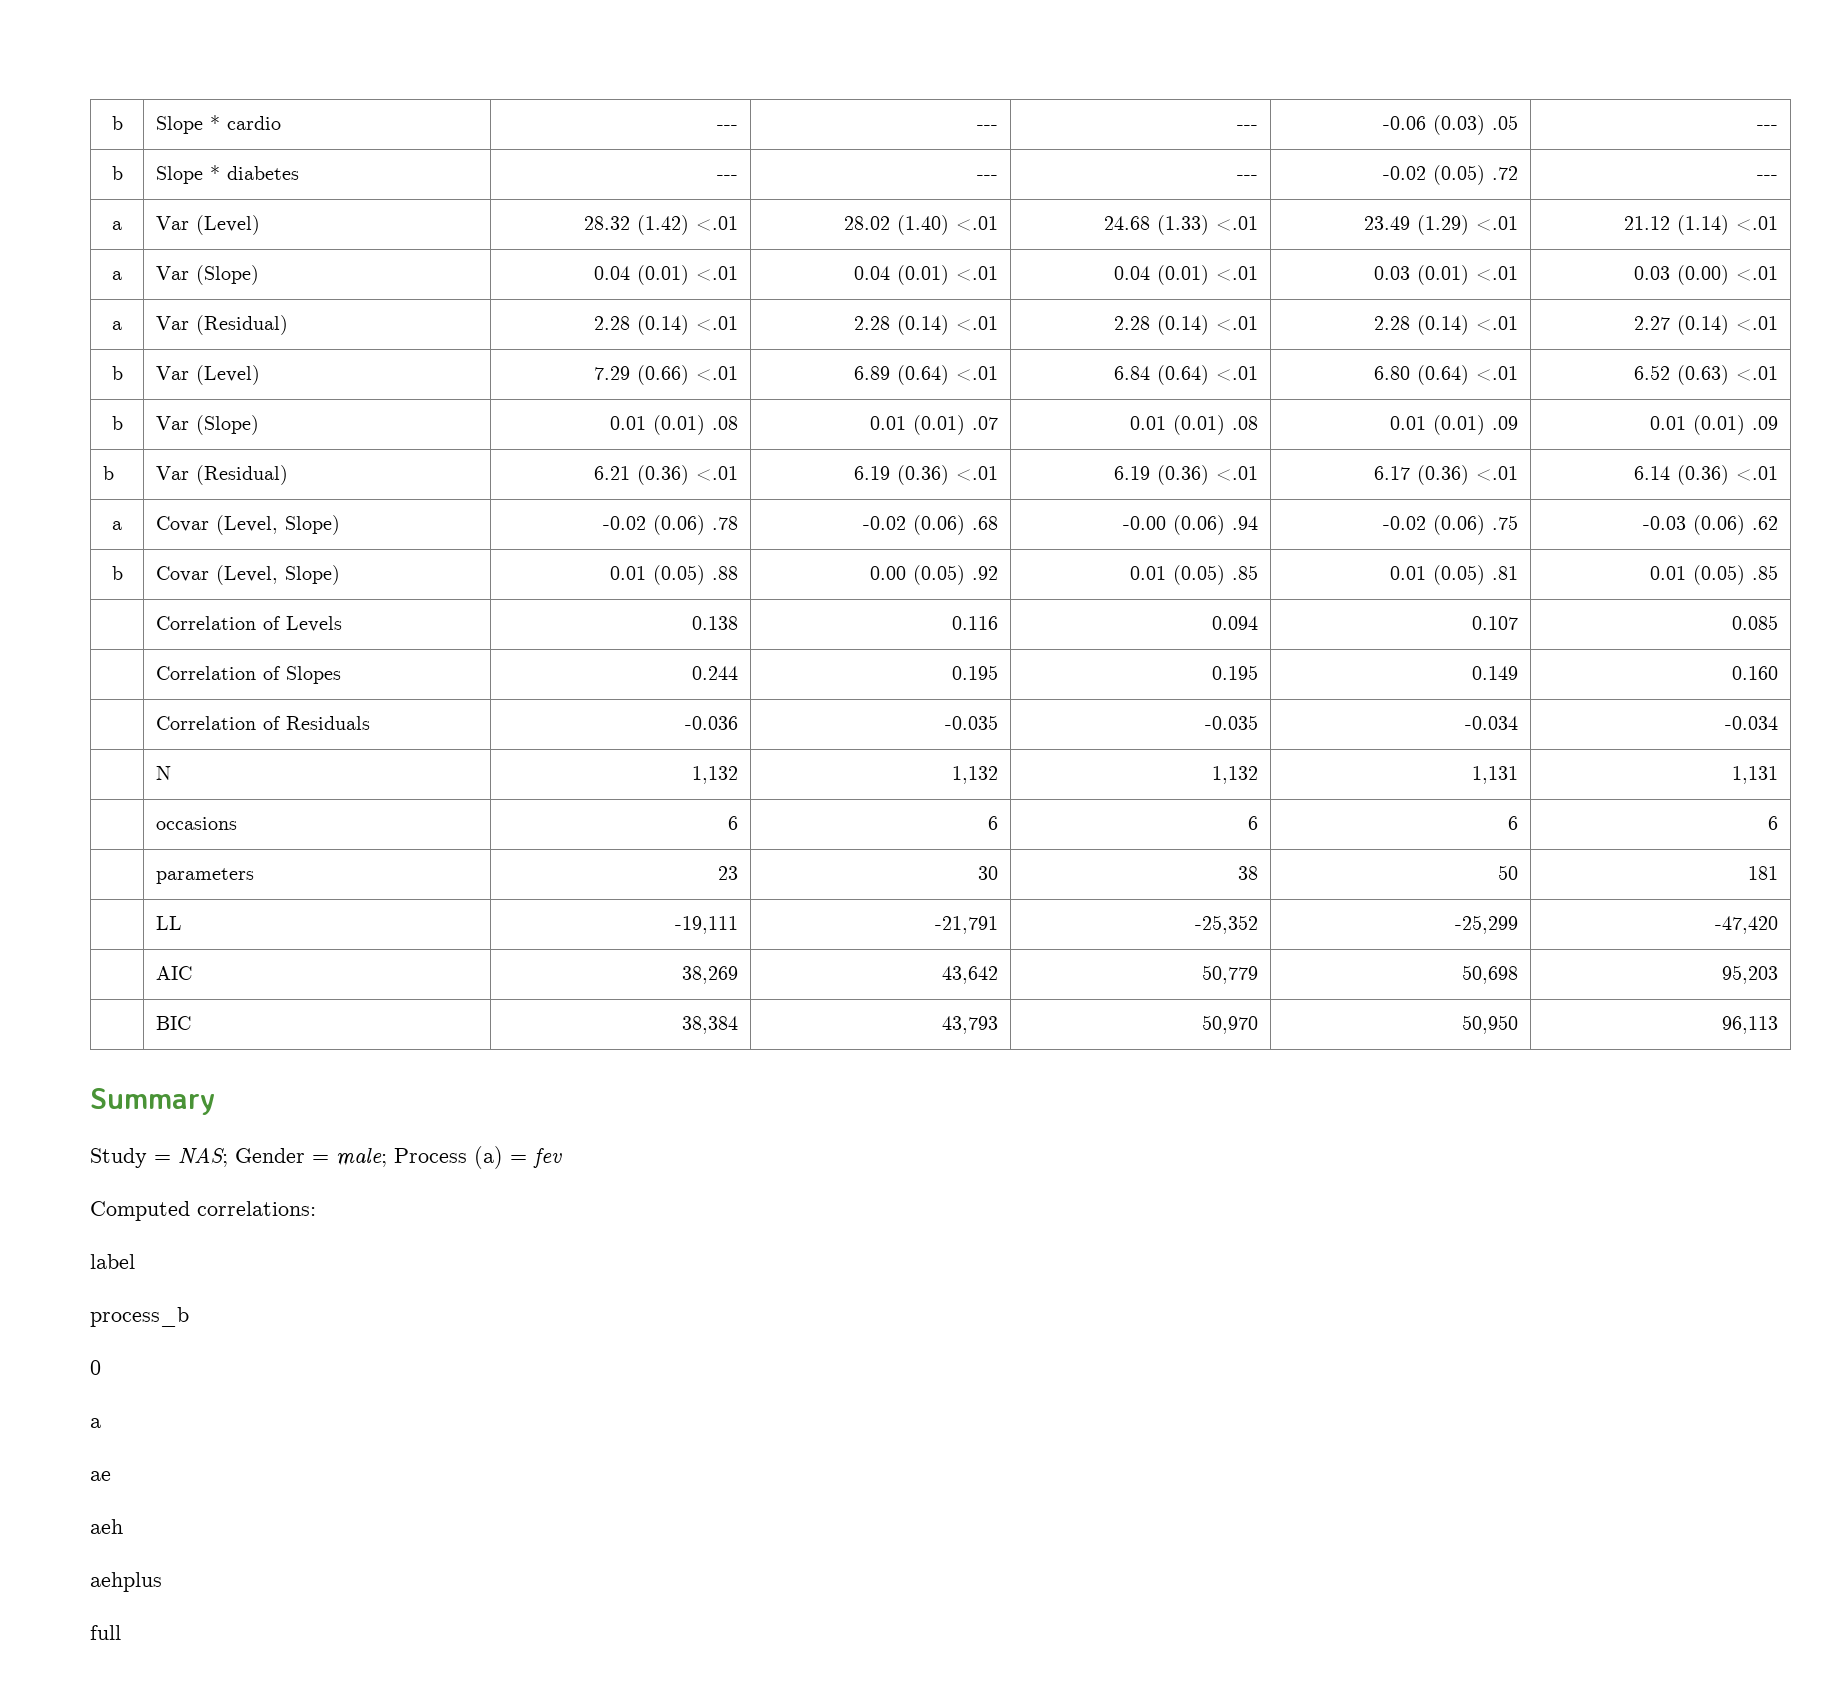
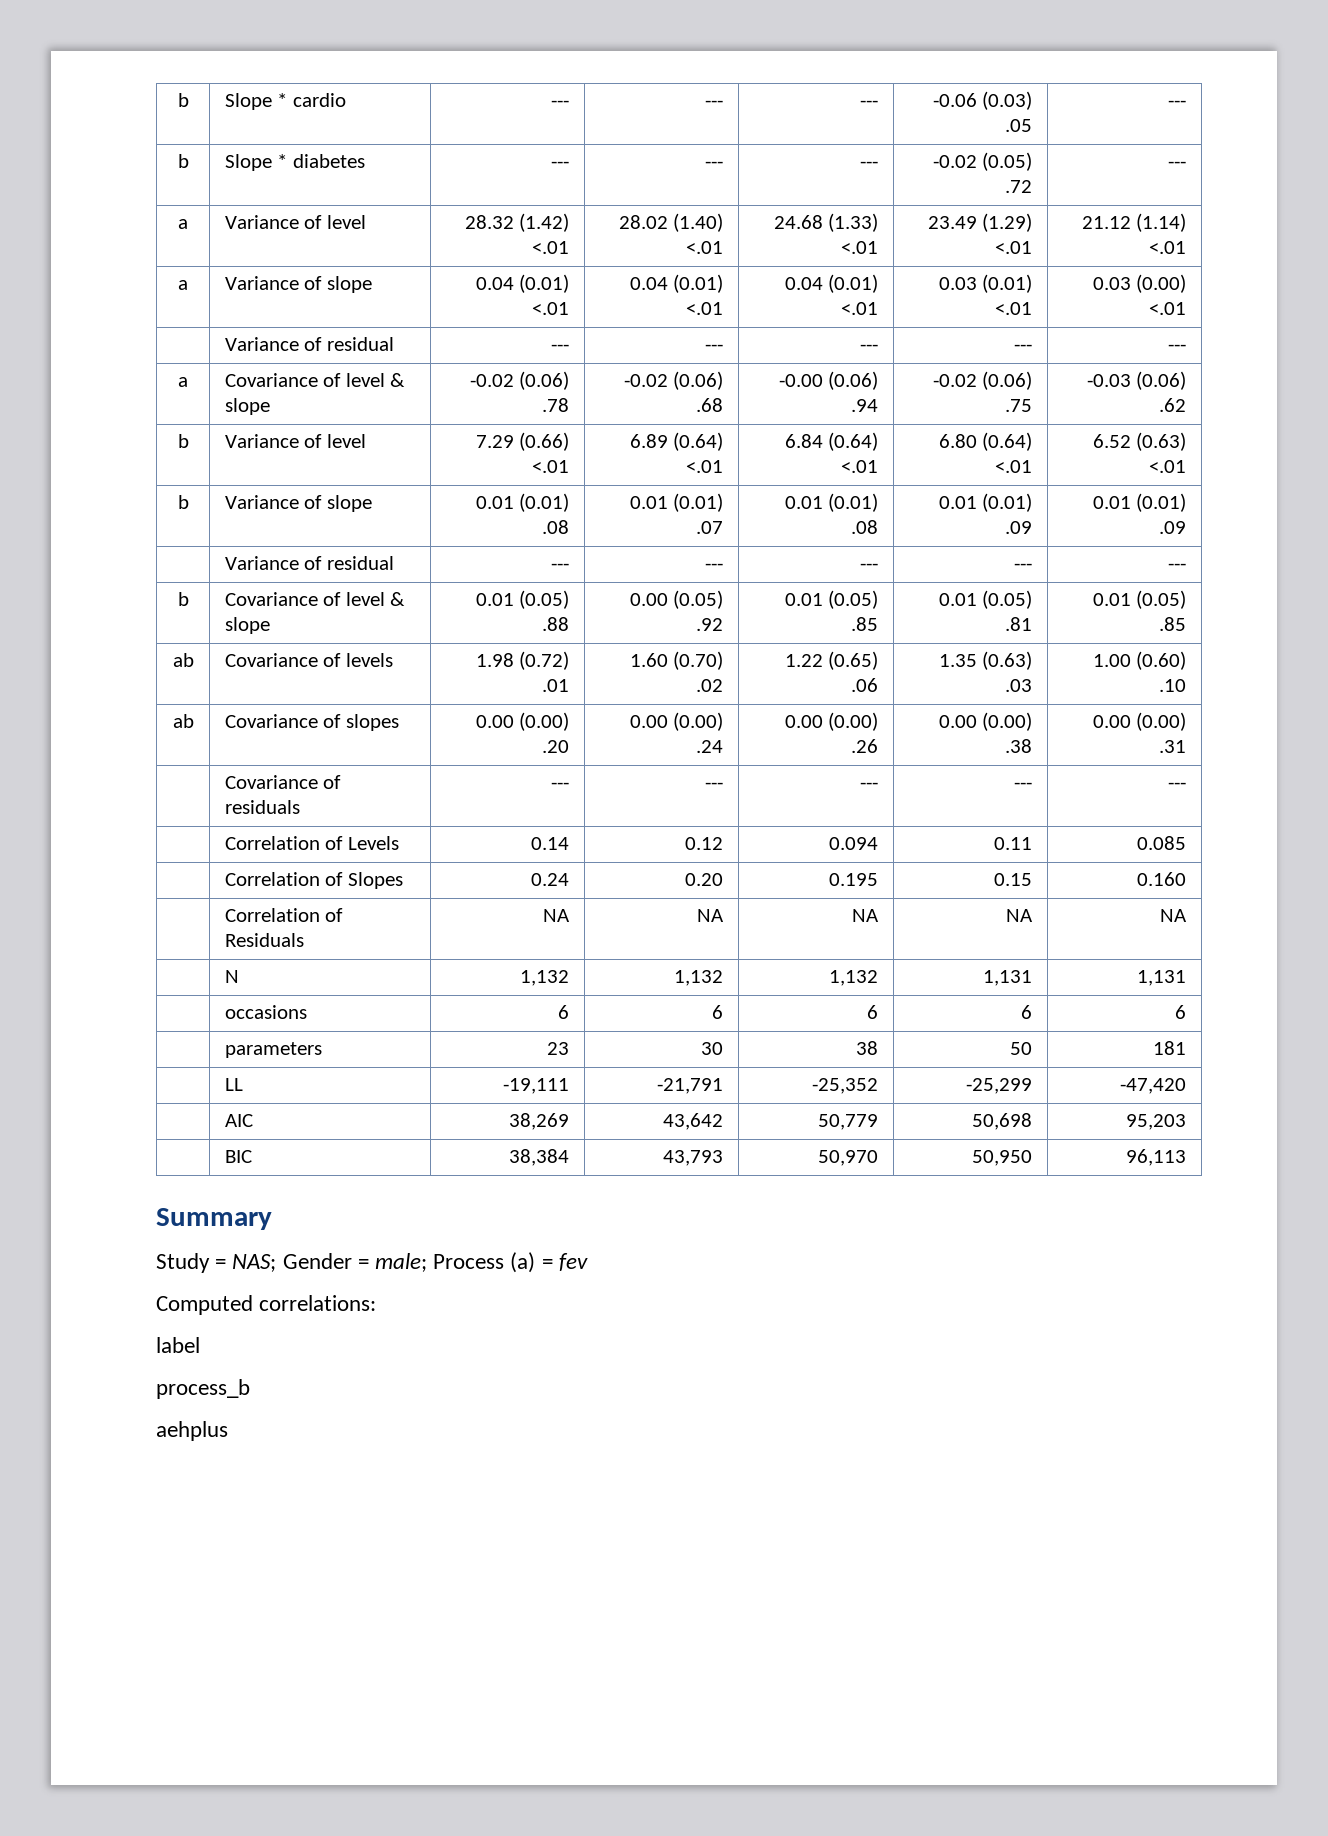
[155,215,260,235] Var (Level) -> [224,215,366,229] Variance of level
[155,265,259,285] Var (Slope) -> [224,276,372,293] Variance of slope
[112,321,122,330] [155,315,288,335] [594,315,739,335] [854,315,999,335] [1114,315,1259,335] [1374,315,1519,335] [1634,315,1779,335] [111,366,123,380] [155,365,260,385] a | Var (Residual) | 2.28 (0.14) <.01 | 2.28 (0.14) <.01 | 2.28 (0.14) <.01 | 2.28 (0.14) <.01 | 2.27 (0.14) <.01 // b | Var (Level) -> [224,337,394,351] [551,344,570,351] [705,344,724,351] [860,344,879,351] [1014,344,1033,351] [1168,344,1187,351] [178,377,188,387] [224,373,406,387] [224,398,270,415] [469,371,570,390] [542,398,570,412] [623,371,724,390] [696,398,724,412] [778,371,879,390] [851,399,879,412] [932,371,1033,390] [1005,399,1033,412] [1086,371,1187,390] [1159,398,1187,412] [177,434,189,448] [224,434,366,448] | Variance of residual | --- | --- | --- | --- | --- // a | Covariance of level & slope | -0.02 (0.06) .78 | -0.02 (0.06) .68 | -0.00 (0.06) .94 | -0.02 (0.06) .75 | -0.03 (0.06) .62 // b | Variance of level
[155,415,259,435] Var (Slope) -> [224,495,372,512] Variance of slope
[102,466,114,480] [155,465,288,485] [594,465,739,485] [854,465,999,485] [1114,465,1259,485] [1374,465,1519,485] [1634,465,1779,485] [112,521,122,530] [155,515,340,535] [603,515,739,535] [863,515,999,535] [1123,515,1259,535] [1383,515,1519,535] [1643,515,1779,535] [111,566,123,580] [155,565,340,585] b | Var (Residual) | 6.21 (0.36) <.01 | 6.19 (0.36) <.01 | 6.19 (0.36) <.01 | 6.17 (0.36) <.01 | 6.14 (0.36) <.01 // a | Covar (Level, Slope) | -0.02 (0.06) .78 | -0.02 (0.06) .68 | -0.00 (0.06) .94 | -0.02 (0.06) .75 | -0.03 (0.06) .62 // b | Covar (Level, Slope) -> [224,556,394,570] [551,563,570,570] [705,563,724,570] [860,563,879,570] [1014,563,1033,570] [1168,563,1187,570] [177,592,189,606] [224,592,406,606] [224,617,270,634] | Variance of residual | --- | --- | --- | --- | --- // b | Covariance of level & slope
(1779, 572) none -> [172,653,194,667] [224,653,393,667] [475,651,570,670] [542,679,570,692] [629,651,724,670] [696,679,724,692] [784,651,879,670] [851,678,879,692] [938,651,1033,670] [1005,679,1033,692] [1092,651,1187,670] [1159,679,1187,692] [172,714,194,728] [224,714,399,731] [475,712,570,731] [542,740,570,753] [629,712,724,731] [696,740,724,753] [784,712,879,731] [851,739,879,753] [938,712,1033,731] [1005,739,1033,753] [1092,712,1187,731] [1159,740,1187,753] [224,775,342,789] [224,800,300,814] [551,782,570,789] [705,782,724,789] [860,782,879,789] [1014,782,1033,789] [1168,782,1187,789] // ab | Covariance of levels | 1.98 (0.72) .01 | 1.60 (0.70) .02 | 1.22 (0.65) .06 | 1.35 (0.63) .03 | 1.00 (0.60) .10 // ab | Covariance of slopes | 0.00 (0.00) .20 | 0.00 (0.00) .24 | 0.00 (0.00) .26 | 0.00 (0.00) .38 | 0.00 (0.00) .31 // | Covariance of residuals | --- | --- | --- | --- | ---
[692,616,739,630] [952,616,999,630] 0.138 | 0.116 -> [531,837,570,850] [685,837,724,850] 0.14 | 0.12
[1472,616,1519,630] 0.107 -> [994,837,1033,850] 0.11
[692,666,739,680] [952,665,999,680] [1212,665,1259,680] [1472,666,1519,680] 0.244 | 0.195 | 0.195 | 0.149 -> [531,873,570,886] [685,873,724,886] [829,873,879,886] [994,873,1033,886] 0.24 | 0.20 | 0.195 | 0.15
[685,716,739,730] [945,715,999,730] [1205,715,1259,730] [1465,716,1519,730] [1725,716,1779,730] -0.036 | -0.035 | -0.035 | -0.034 | -0.034 -> [543,909,571,922] [697,909,725,922] [852,909,880,922] [1006,909,1034,922] [1160,909,1188,922] NA | NA | NA | NA | NA
[90,1360,101,1375] [90,1418,101,1428] [90,1471,111,1481] [90,1519,123,1534] // 0 // a // ae // aeh -> (250, 1389) none
[90,1625,121,1640] // full -> (228, 1431) none

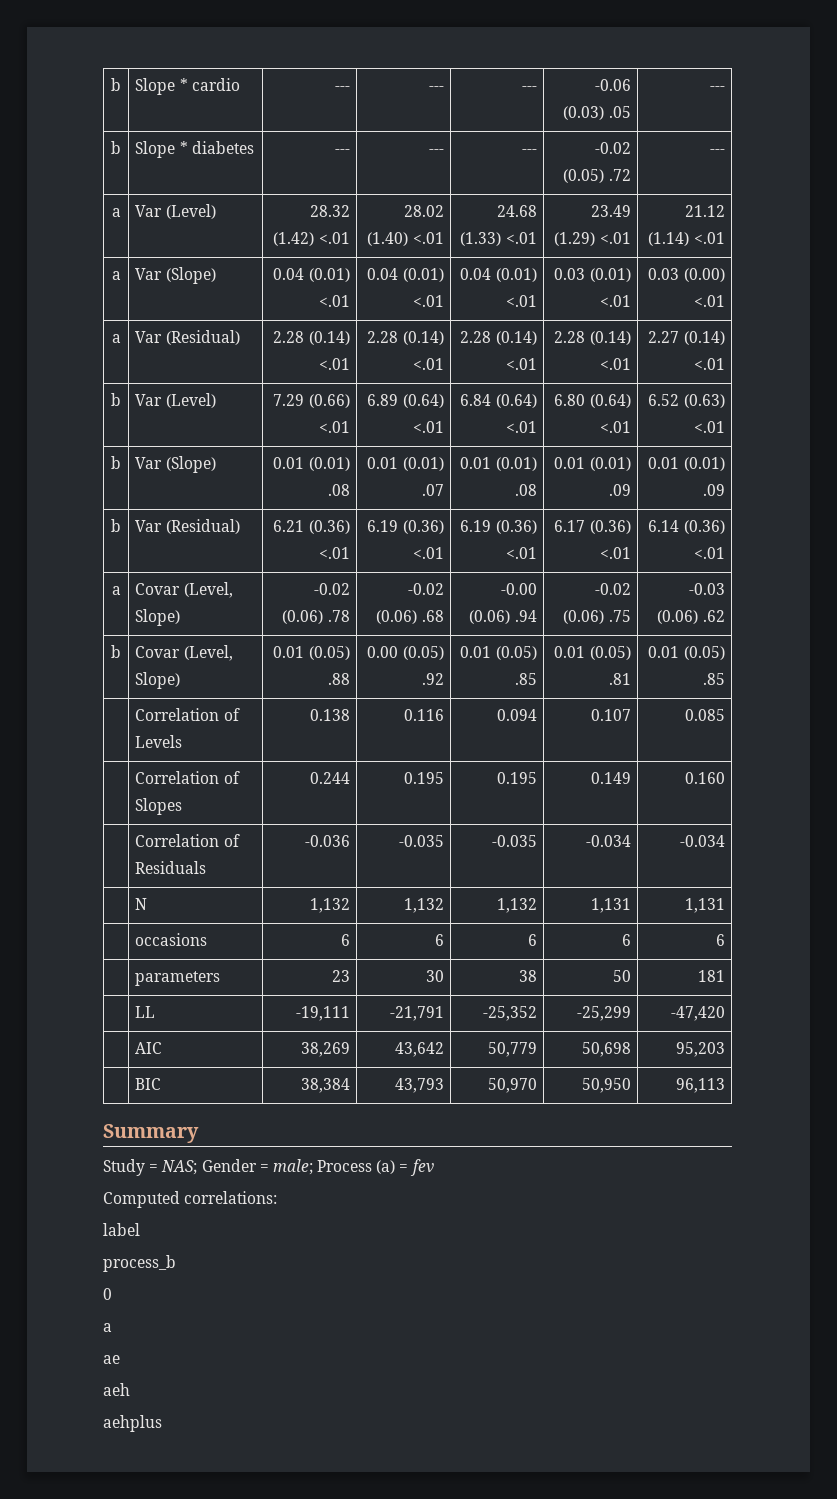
[224,215,366,229] Variance of level -> [135,204,216,219] Var (Level)
[224,276,372,293] Variance of slope -> [135,267,216,284] Var (Slope)
[224,337,394,351] [551,344,570,351] [705,344,724,351] [860,344,879,351] [1014,344,1033,351] [1168,344,1187,351] [178,377,188,387] [224,373,406,387] [224,398,270,415] | Variance of residual | --- | --- | --- | --- | --- // a | Covariance of level & slope -> [111,334,121,343] [135,330,240,345] [273,331,350,345] [318,358,350,370] [367,331,444,345] [412,358,444,370] [460,331,537,345] [505,358,537,370] [554,331,631,345] [599,358,631,370] [648,331,725,345] [693,358,725,370] [111,393,121,406] [135,393,216,408] [273,394,350,408] [318,421,350,433] [367,394,444,408] [412,421,444,433] [460,394,537,408] [505,421,537,433] [554,394,631,408] [599,421,631,433] [648,394,725,408] [693,421,725,433] [111,456,121,469] [135,456,216,473] [273,457,350,471] [327,484,350,496] [367,457,444,471] [421,484,444,496] [460,457,537,471] [514,484,537,496] [554,457,631,471] [608,484,631,496] [648,457,725,471] [702,484,725,496] [111,519,121,532] [135,519,240,534] [273,520,350,534] [318,547,350,559] [367,520,444,534] [412,547,444,559] [460,520,537,534] [505,547,537,559] [554,520,631,534] [599,547,631,559] [648,520,725,534] [693,547,725,559] [111,586,121,595] [135,582,233,598] [135,609,181,626] a | Var (Residual) | 2.28 (0.14) <.01 | 2.28 (0.14) <.01 | 2.28 (0.14) <.01 | 2.28 (0.14) <.01 | 2.27 (0.14) <.01 // b | Var (Level) | 7.29 (0.66) <.01 | 6.89 (0.64) <.01 | 6.84 (0.64) <.01 | 6.80 (0.64) <.01 | 6.52 (0.63) <.01 // b | Var (Slope) | 0.01 (0.01) .08 | 0.01 (0.01) .07 | 0.01 (0.01) .08 | 0.01 (0.01) .09 | 0.01 (0.01) .09 // b | Var (Residual) | 6.21 (0.36) <.01 | 6.19 (0.36) <.01 | 6.19 (0.36) <.01 | 6.17 (0.36) <.01 | 6.14 (0.36) <.01 // a | Covar (Level, Slope)
[224,434,366,448] [475,432,570,451] [532,460,570,473] [629,432,724,451] [686,460,724,473] [784,432,879,451] [841,460,879,473] [938,432,1033,451] [995,460,1033,473] [1092,432,1187,451] [1149,460,1187,473] [177,495,189,509] [224,495,372,512] [475,493,570,512] [542,520,570,534] [629,493,724,512] [696,521,724,534] [784,493,879,512] [851,520,879,534] [938,493,1033,512] [1005,521,1033,534] [1092,493,1187,512] [1159,521,1187,534] [224,556,394,570] [551,563,570,570] [705,563,724,570] [860,563,879,570] [1014,563,1033,570] [1168,563,1187,570] [177,592,189,606] [224,592,406,606] [224,617,270,634] Variance of level | 7.29 (0.66) <.01 | 6.89 (0.64) <.01 | 6.84 (0.64) <.01 | 6.80 (0.64) <.01 | 6.52 (0.63) <.01 // b | Variance of slope | 0.01 (0.01) .08 | 0.01 (0.01) .07 | 0.01 (0.01) .08 | 0.01 (0.01) .09 | 0.01 (0.01) .09 // | Variance of residual | --- | --- | --- | --- | --- // b | Covariance of level & slope -> [135,645,233,661] [135,672,181,689] Covar (Level, Slope)
[172,653,194,667] [224,653,393,667] [475,651,570,670] [542,679,570,692] [629,651,724,670] [696,679,724,692] [784,651,879,670] [851,678,879,692] [938,651,1033,670] [1005,679,1033,692] [1092,651,1187,670] [1159,679,1187,692] [172,714,194,728] [224,714,399,731] [475,712,570,731] [542,740,570,753] [629,712,724,731] [696,740,724,753] [784,712,879,731] [851,739,879,753] [938,712,1033,731] [1005,739,1033,753] [1092,712,1187,731] [1159,740,1187,753] [224,775,342,789] [224,800,300,814] [551,782,570,789] [705,782,724,789] [860,782,879,789] [1014,782,1033,789] [1168,782,1187,789] // ab | Covariance of levels | 1.98 (0.72) .01 | 1.60 (0.70) .02 | 1.22 (0.65) .06 | 1.35 (0.63) .03 | 1.00 (0.60) .10 // ab | Covariance of slopes | 0.00 (0.00) .20 | 0.00 (0.00) .24 | 0.00 (0.00) .26 | 0.00 (0.00) .38 | 0.00 (0.00) .31 // | Covariance of residuals | --- | --- | --- | --- | --- -> (725, 679) none
[531,837,570,850] [685,837,724,850] 0.14 | 0.12 -> [309,709,350,721] [403,709,444,721] 0.138 | 0.116
[994,837,1033,850] 0.11 -> [590,709,631,721] 0.107
[531,873,570,886] [685,873,724,886] [829,873,879,886] [994,873,1033,886] 0.24 | 0.20 | 0.195 | 0.15 -> [309,772,350,784] [403,772,444,784] [496,772,537,784] [590,772,631,784] 0.244 | 0.195 | 0.195 | 0.149
[543,909,571,922] [697,909,725,922] [852,909,880,922] [1006,909,1034,922] [1160,909,1188,922] NA | NA | NA | NA | NA -> [304,835,350,847] [398,835,444,847] [491,835,537,847] [585,835,631,847] [679,835,725,847] -0.036 | -0.035 | -0.035 | -0.034 | -0.034
(250, 1389) none -> [103,1288,112,1300] [103,1323,112,1332] [103,1355,120,1364] [103,1383,130,1396] // 0 // a // ae // aeh

